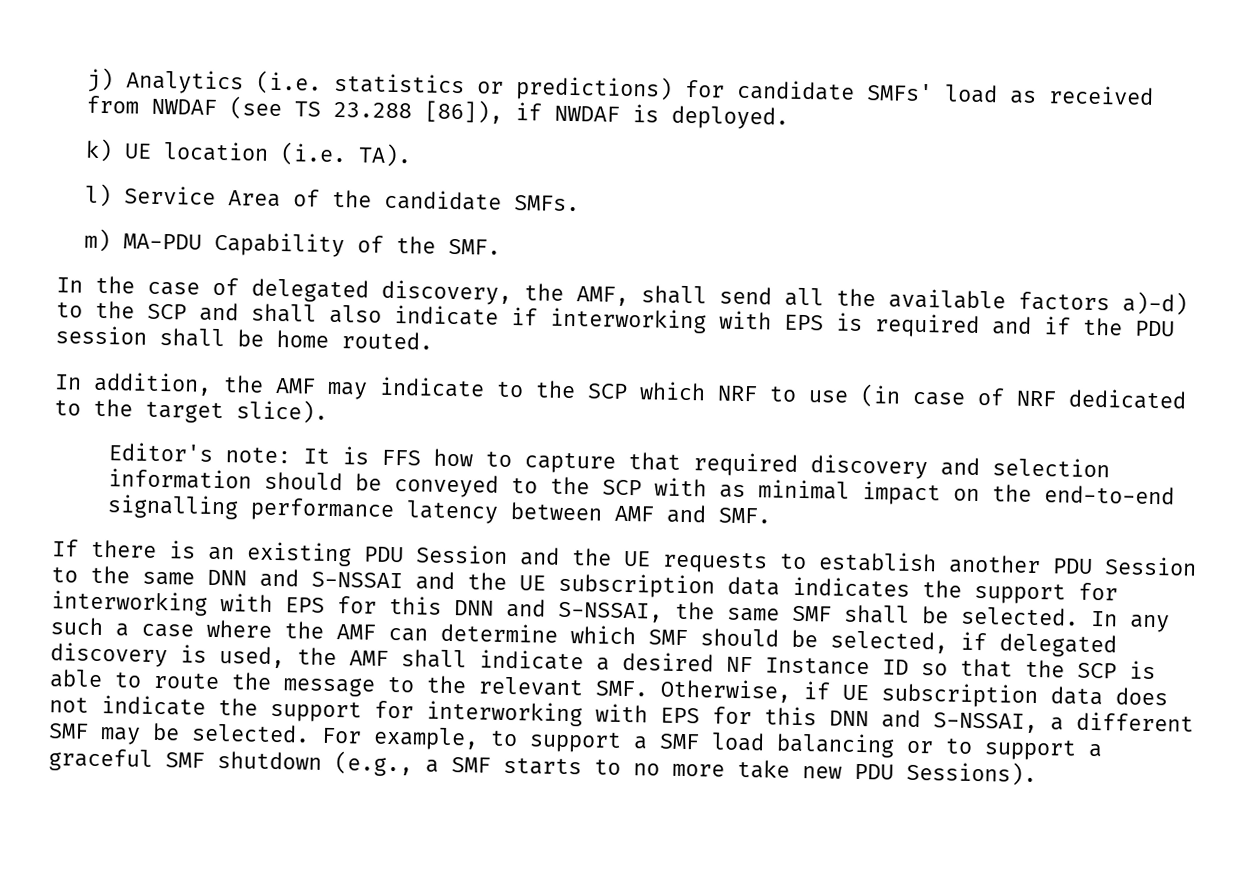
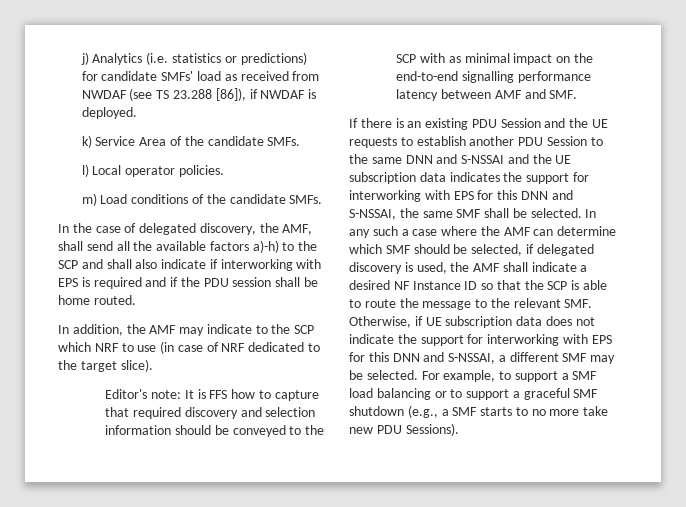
[124,141,413,168] [85,183,113,208] UE location (i.e. TA). // l) -> (92, 141) none
[84,228,502,258] m) MA-PDU Capability of the SMF. -> [81,164,224,177] [81,193,323,206] l) Local operator policies. // m) Load conditions of the candidate SMFs.
[1122,291,1188,316] a)-d) -> [252,240,279,253] a)-h)

